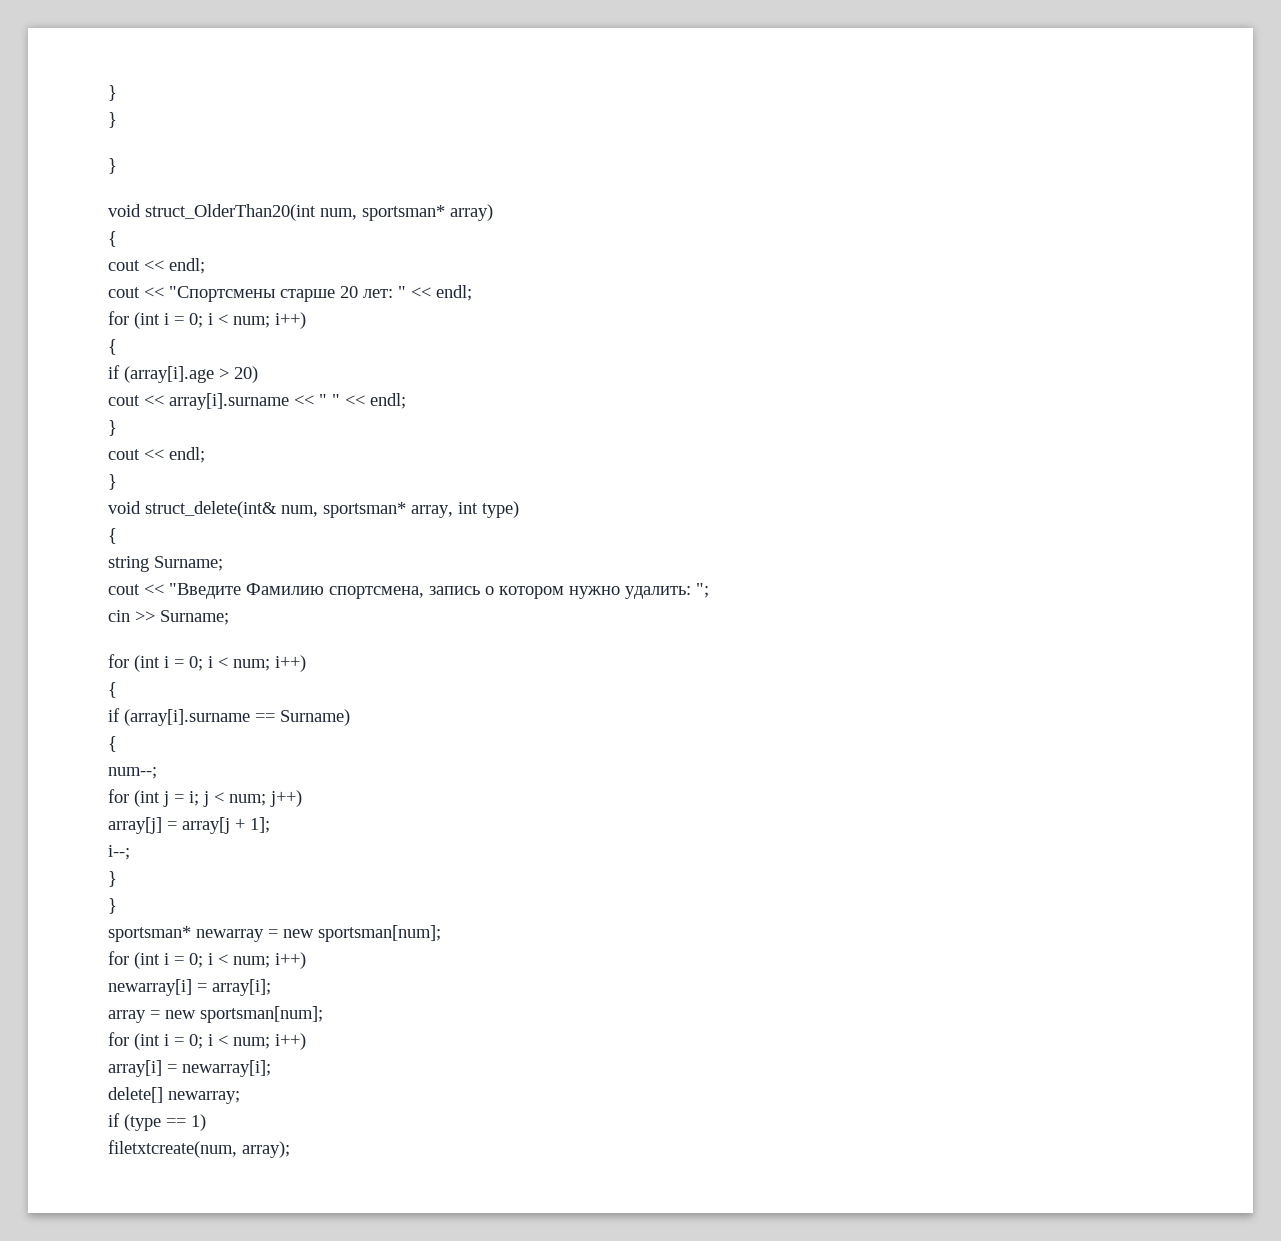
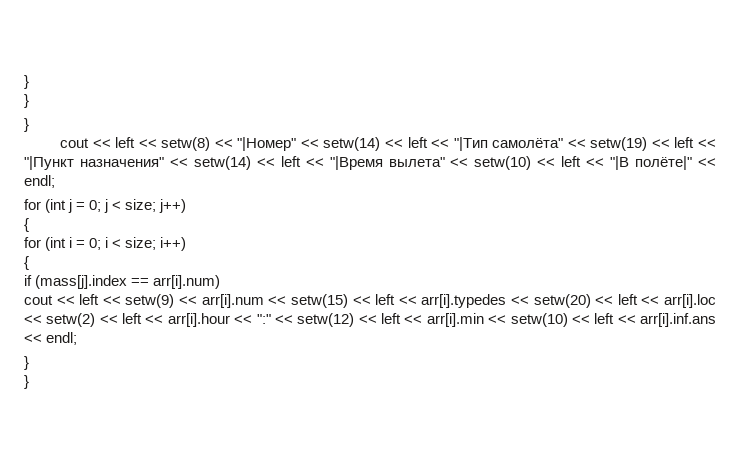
[108,204,493,221] [108,231,117,247] [108,258,205,274] [108,285,472,302] [108,311,306,329] [108,339,117,355] [108,365,258,383] [108,393,406,410] [108,420,117,436] [108,447,205,463] [108,474,117,490] [108,501,519,518] [108,528,117,544] [108,556,223,572] [108,583,709,599] [108,610,229,625] [108,654,306,672] [108,682,117,698] [108,708,350,726] [108,736,117,752] [108,767,157,779] [108,789,302,807] [108,817,270,834] [108,845,130,860] [108,871,117,887] [108,898,117,914] [108,925,441,942] [108,951,306,969] [108,979,271,996] [108,1006,323,1023] [108,1032,306,1050] [108,1060,271,1077] [108,1087,240,1104] [108,1113,206,1131] [108,1140,290,1158] void struct_OlderThan20(int num, sportsman* array) // { // cout << endl; // cout << "Спортсмены старше 20 лет: " << endl; // for (int i = 0; i < num; i++) // { // if (array[i].age > 20) // cout << array[i].surname << " " << endl; // } // cout << endl; // } // void struct_delete(int& num, sportsman* array, int type) // { // string Surname; // cout << "Введите Фамилию спортсмена, запись о котором нужно удалить: "; // cin >> Surname; // for (int i = 0; i < num; i++) // { // if (array[i].surname == Surname) // { // num--; // for (int j = i; j < num; j++) // array[j] = array[j + 1]; // i--; // } // } // sportsman* newarray = new sportsman[num]; // for (int i = 0; i < num; i++) // newarray[i] = array[i]; // array = new sportsman[num]; // for (int i = 0; i < num; i++) // array[i] = newarray[i]; // delete[] newarray; // if (type == 1) // filetxtcreate(num, array); -> [59,137,716,151] [24,156,716,170] [24,175,55,188] [24,199,187,213] [24,218,29,232] [24,237,187,251] [24,256,29,270] [24,275,221,289] [24,294,716,308] [24,313,716,327] [24,332,78,345] [24,356,29,370] [24,375,29,389] cout << left << setw(8) << "|Номер" << setw(14) << left << "|Тип самолёта" << setw(19) << left << "|Пункт назначения" << setw(14) << left << "|Время вылета" << setw(10) << left << "|В полёте|" << endl; // for (int j = 0; j < size; j++) // { // for (int i = 0; i < size; i++) // { // if (mass[j].index == arr[i].num) // cout << left << setw(9) << arr[i].num << setw(15) << left << arr[i].typedes << setw(20) << left << arr[i].loc << setw(2) << left << arr[i].hour << ":" << setw(12) << left << arr[i].min << setw(10) << left << arr[i].inf.ans << endl; // } // }

